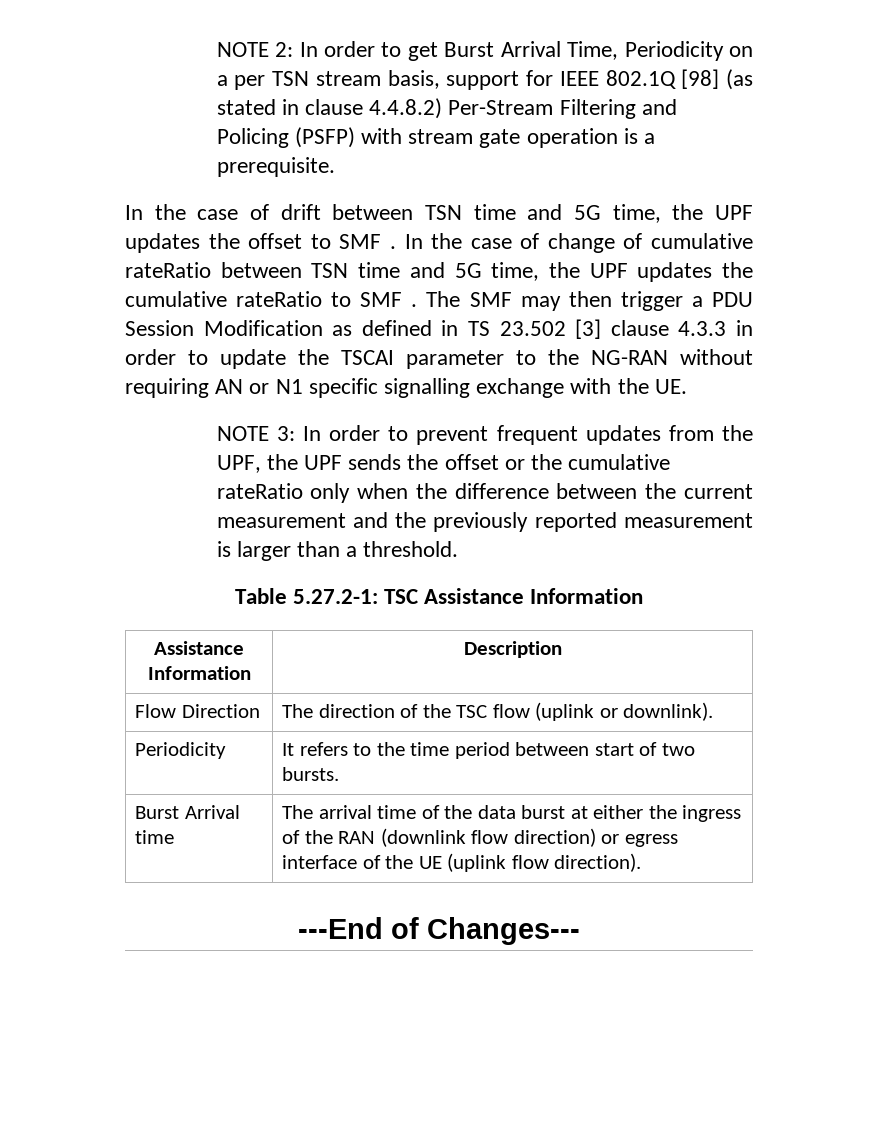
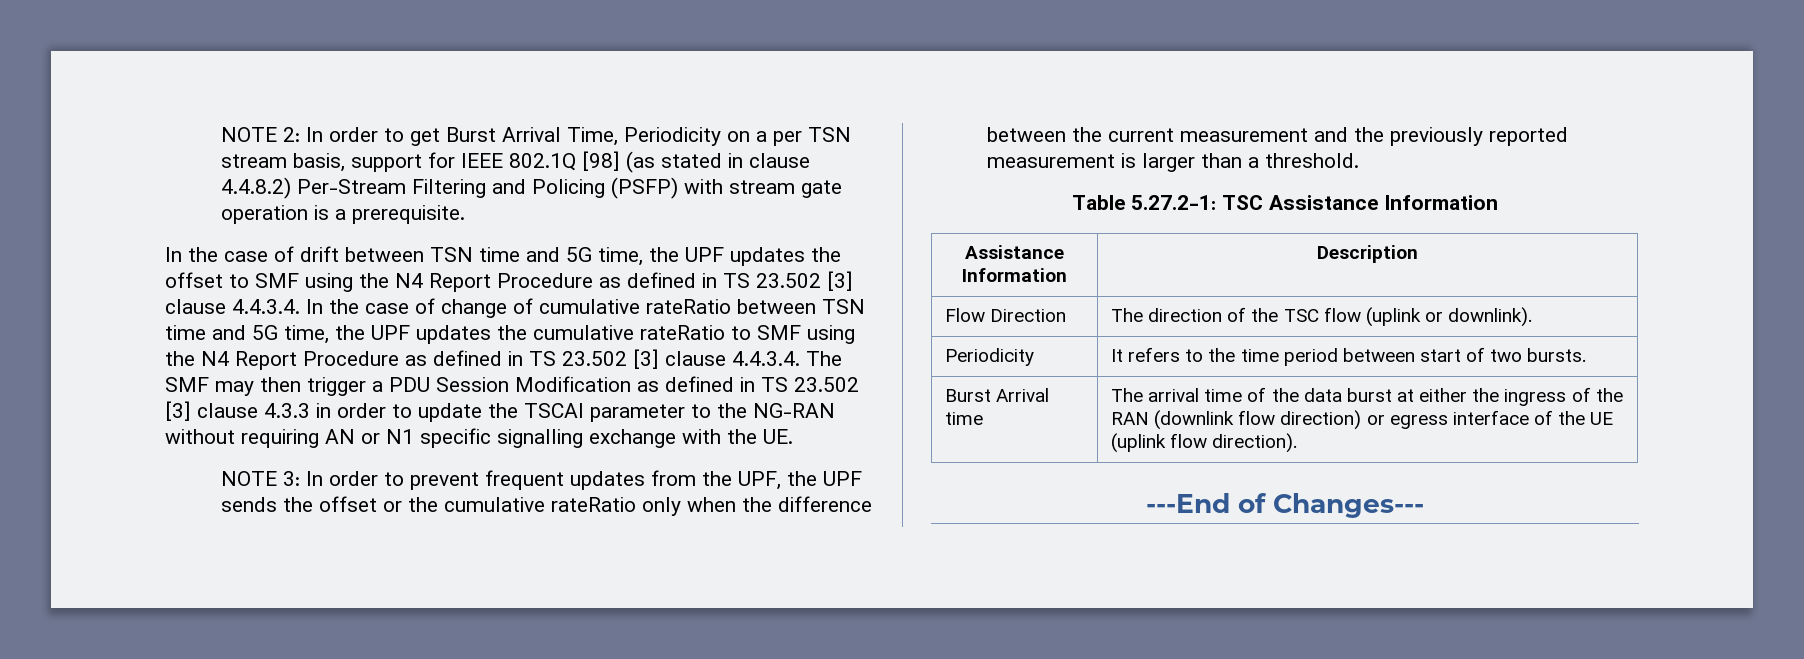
[389,246,396,249] . -> [305,271,853,292] [165,299,300,314] using the N4 Report Procedure as defined in TS 23.502 [3] clause 4.4.3.4.
[411,304,418,307] . -> [807,325,855,344] [165,349,800,370] using the N4 Report Procedure as defined in TS 23.502 [3] clause 4.4.3.4.

